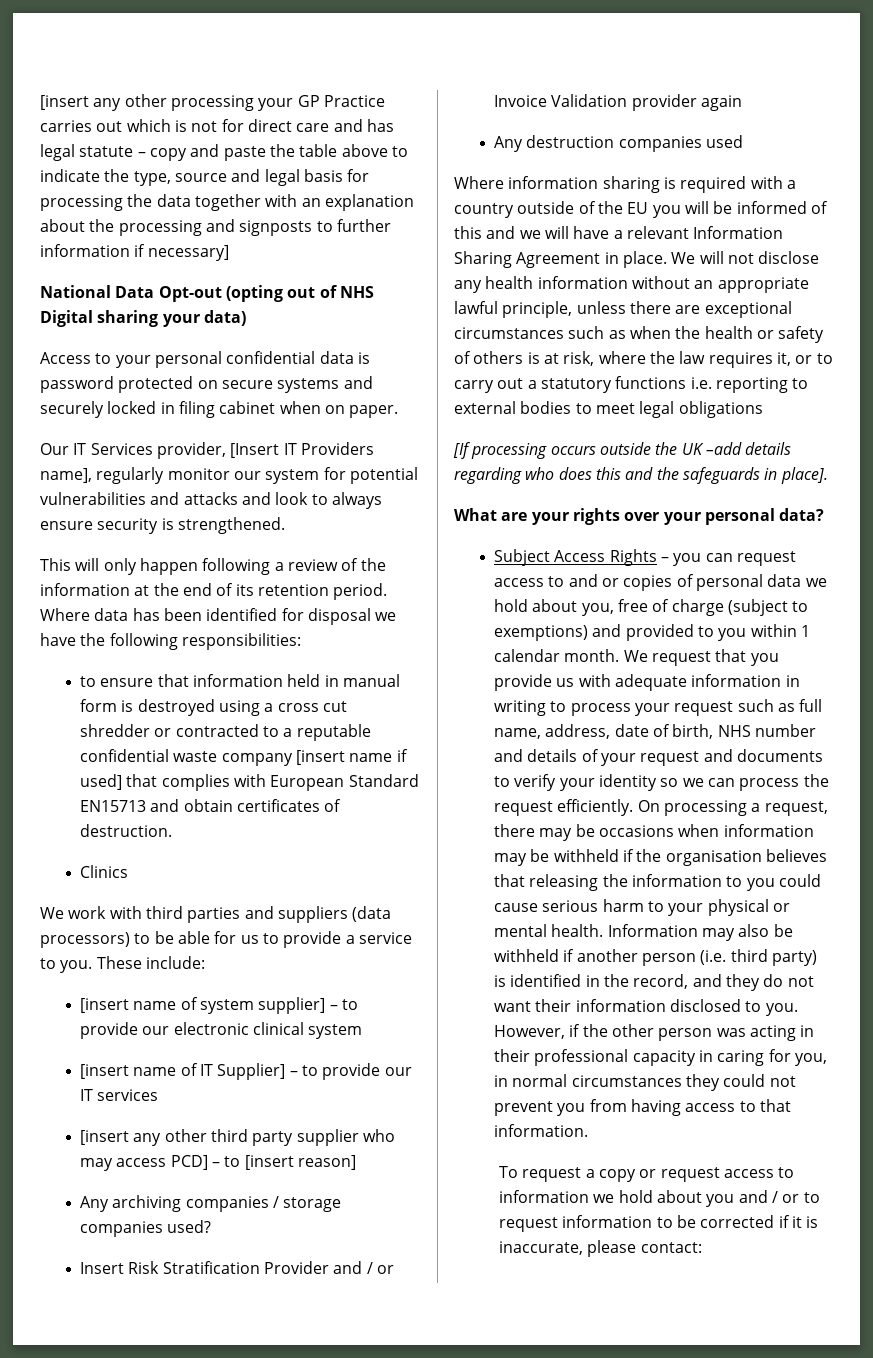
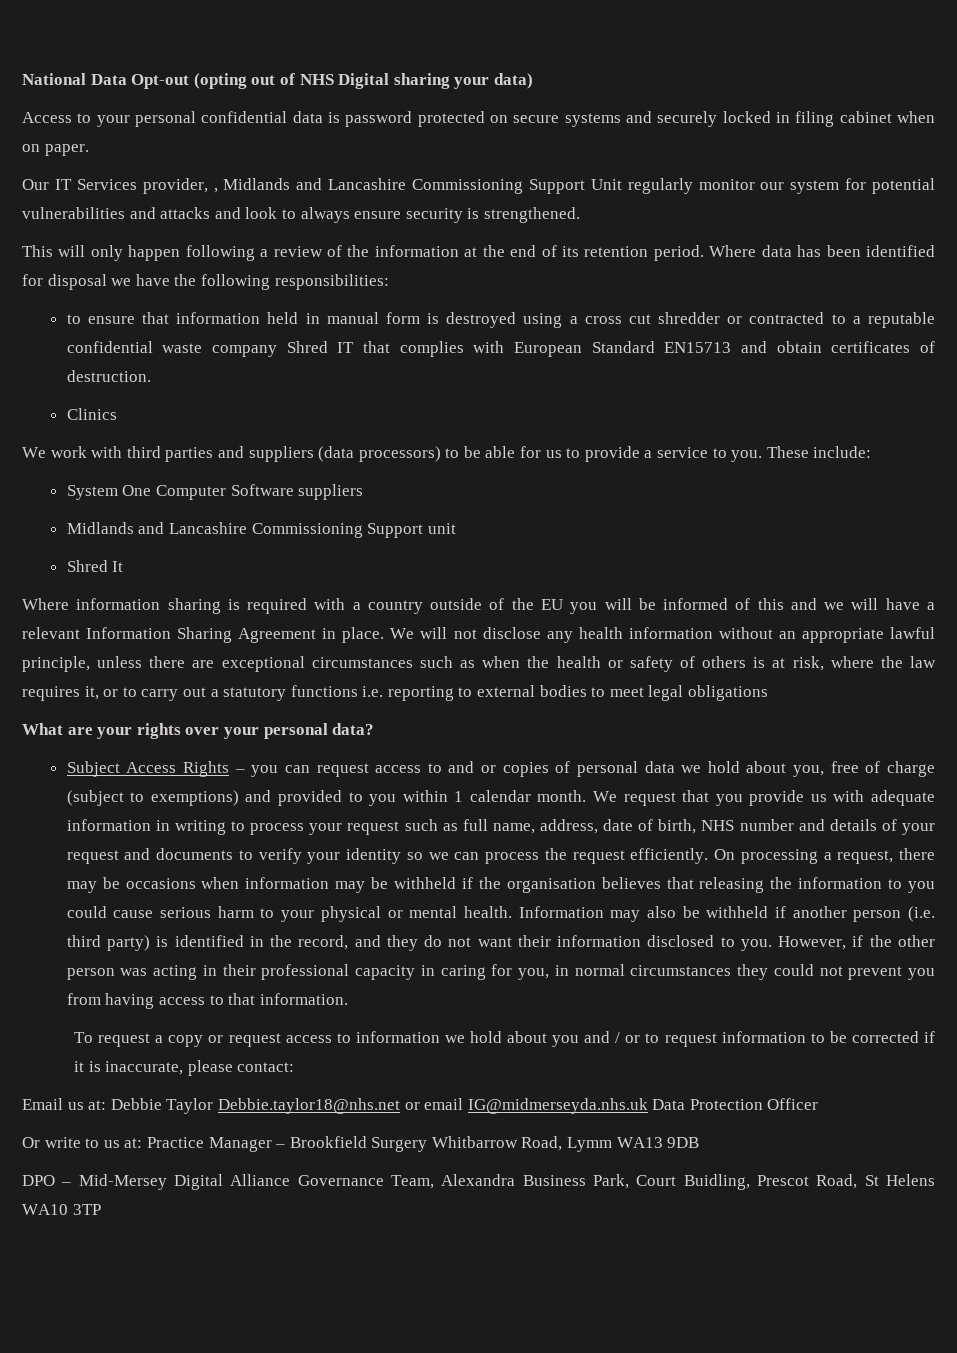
[40,94,385,111] [40,119,394,132] [40,144,408,161] [40,169,370,186] [40,194,414,211] [40,219,391,236] [40,244,229,261] [insert any other processing your GP Practice carries out which is not for direct care and has legal statute – copy and paste the table above to indicate the type, source and legal basis for processing the data together with an explanation about the processing and signposts to further information if necessary] // -> (22, 79) none
[230,442,374,458] [40,468,92,483] [Insert IT Providers name], -> [213,178,622,194] , Midlands and Lancashire Commissioning Support Unit
[296,749,408,765] [80,774,123,790] [insert name if used] -> [286,341,355,353] Shred IT
[80,997,358,1014] [80,1022,363,1039] [80,1063,412,1080] [80,1089,159,1101] [80,1129,395,1146] [80,1155,356,1171] [80,1195,342,1212] [80,1220,212,1237] [80,1261,394,1274] [494,94,743,111] [494,135,744,152] [insert name of system supplier] – to provide our electronic clinical system // [insert name of IT Supplier] – to provide our IT services // [insert any other third party supplier who may access PCD] – to [insert reason] // Any archiving companies / storage companies used? // Insert Risk Stratification Provider and / or Invoice Validation provider again // Any destruction companies used -> [66,484,364,500] [66,522,456,538] [66,560,124,572] System One Computer Software suppliers // Midlands and Lancashire Commissioning Support unit // Shred It
[453,442,792,459] [454,467,828,484] // [If processing occurs outside the UK –add details regarding who does this and the safeguards in place]. -> (769, 693) none
(702, 1247) none -> [22,1098,819,1114] [22,1136,700,1152] [22,1174,936,1190] [22,1204,101,1215] // Email us at: Debbie Taylor Debbie.taylor18@nhs.net or email IG@midmerseyda.nhs.uk Data Protection Officer // Or write to us at: Practice Manager – Brookfield Surgery Whitbarrow Road, Lymm WA13 9DB // DPO – Mid-Mersey Digital Alliance Governance Team, Alexandra Business Park, Court Buidling, Prescot Road, St Helens WA10 3TP

